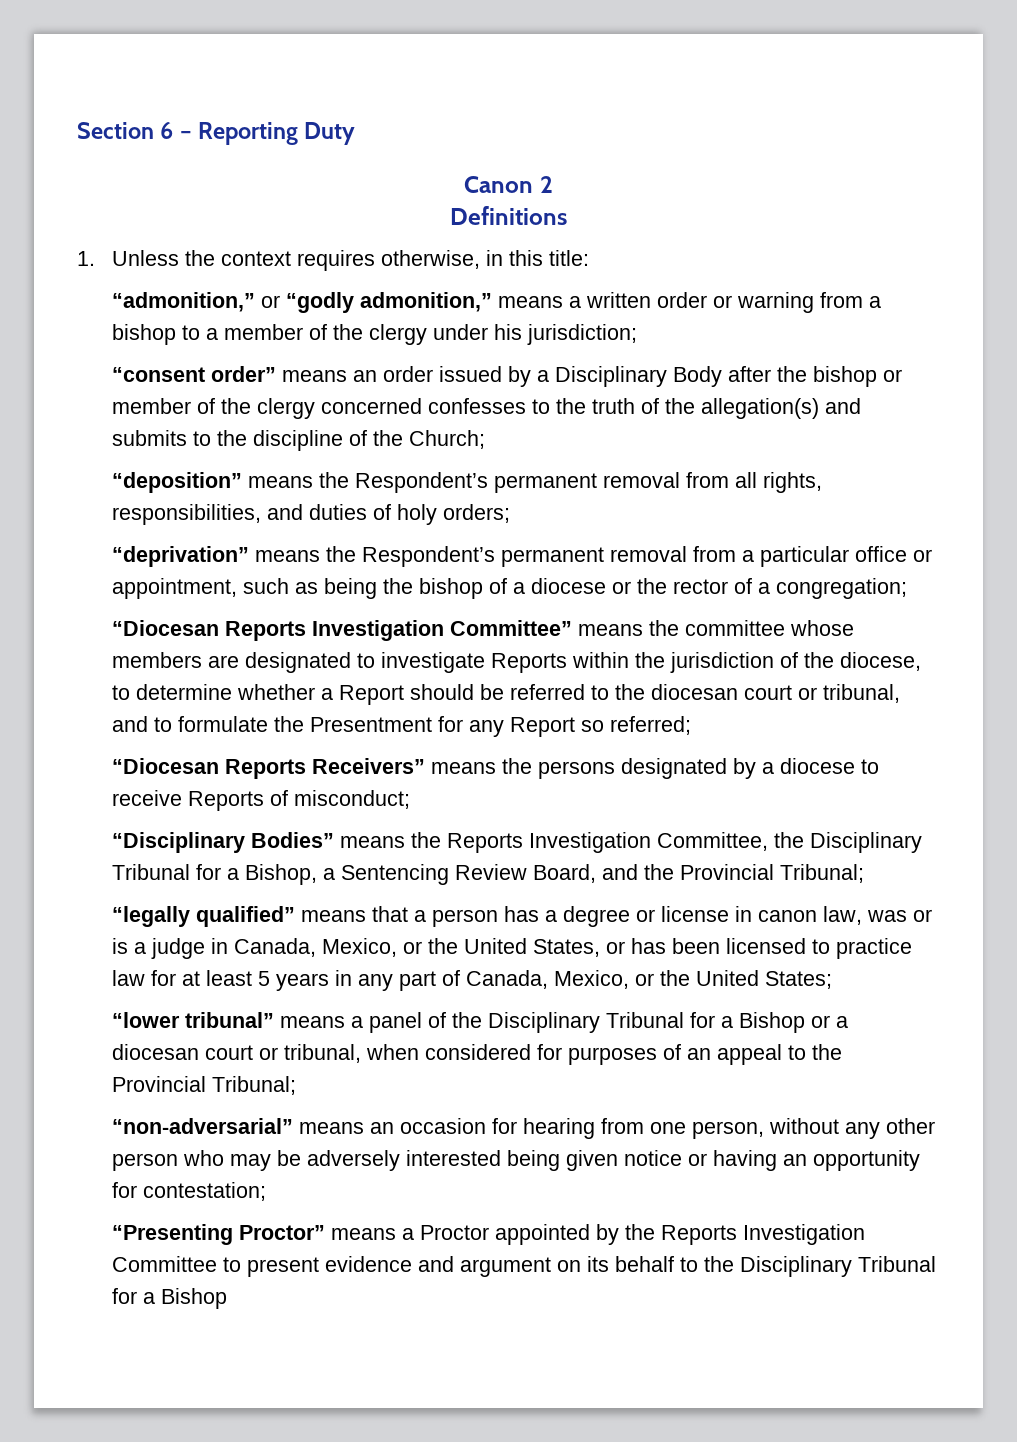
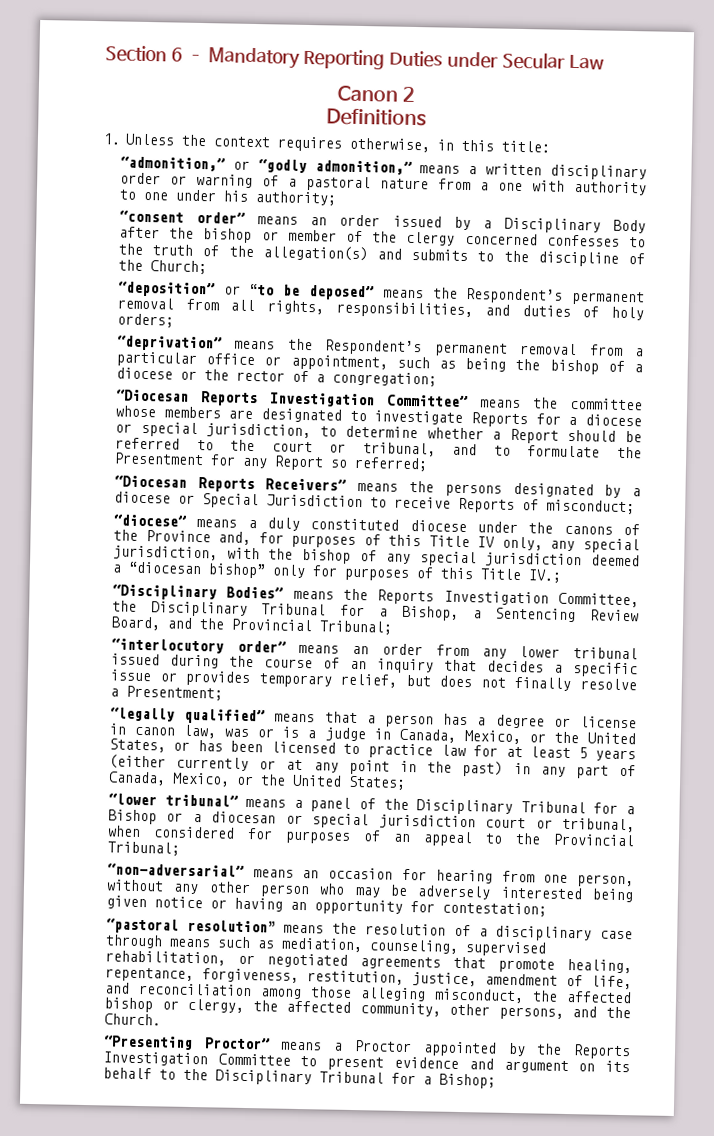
[198,122,356,145] Reporting Duty -> [207,47,604,70] Mandatory Reporting Duties under Secular Law
(651, 300) none -> [550,164,647,181] disciplinary
[819,292,881,308] [111,324,427,345] from a bishop to a member of the clergy -> [261,175,647,196] [118,189,168,201] of a pastoral nature from a one with authority to one
[526,324,637,345] jurisdiction; -> [254,191,337,206] authority;
(242, 482) none -> [223,283,374,301] or “to be deposed”
[571,652,921,673] within the jurisdiction of the diocese, -> [535,413,642,427] [114,421,312,439] for a diocese or special jurisdiction,
[650,684,738,700] diocesan -> (256, 445) none
(855, 766) none -> [177,493,363,509] or Special Jurisdiction
(410, 799) none -> [112,514,640,536] [112,529,640,554] [112,545,640,568] [111,561,562,583] // “diocese” means a duly constituted diocese under the canons of the Province and, for purposes of this Title IV only, any special jurisdiction, with the bishop of any special jurisdiction deemed a “diocesan bishop” only for purposes of this Title IV.;
(864, 873) none -> [110,638,638,660] [110,653,639,678] [109,669,638,692] [109,685,223,701] // “interlocutory order” means an order from any lower tribunal issued during the course of an inquiry that decides a specific issue or provides temporary relief, but does not finally resolve a Presentment;
(329, 982) none -> [108,754,504,777] (either currently or at any point in the past)
(199, 1052) none -> [285,813,476,830] or special jurisdiction
(266, 1191) none -> [105,918,633,942] [104,934,547,957] [104,950,632,974] [104,967,632,990] [104,982,632,1004] [103,997,632,1020] [103,1013,161,1026] // “pastoral resolution” means the resolution of a disciplinary case through means such as mediation, counseling, supervised rehabilitation, or negotiated agreements that promote healing, repentance, forgiveness, restitution, justice, amendment of life, and reconciliation among those alleging misconduct, the affected bishop or clergy, the affected community, other persons, and the Church.
[160,1288,227,1309] Bishop -> [438,1073,496,1089] Bishop;

